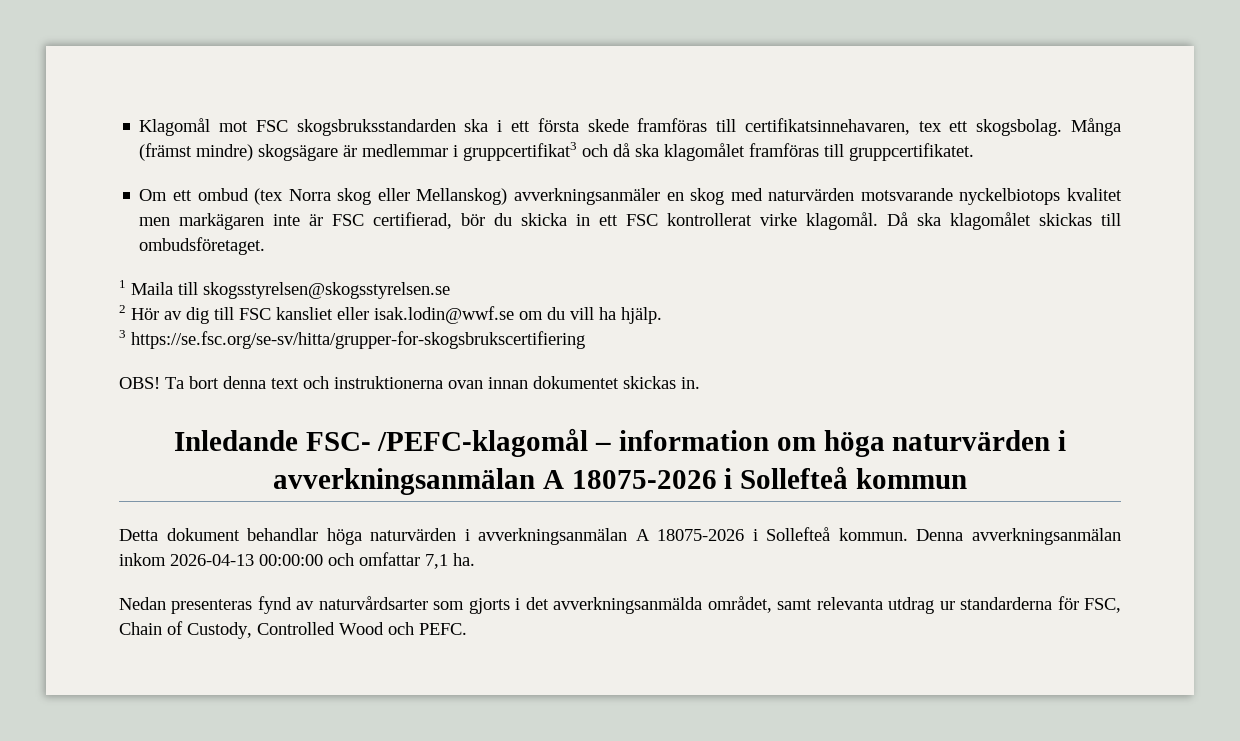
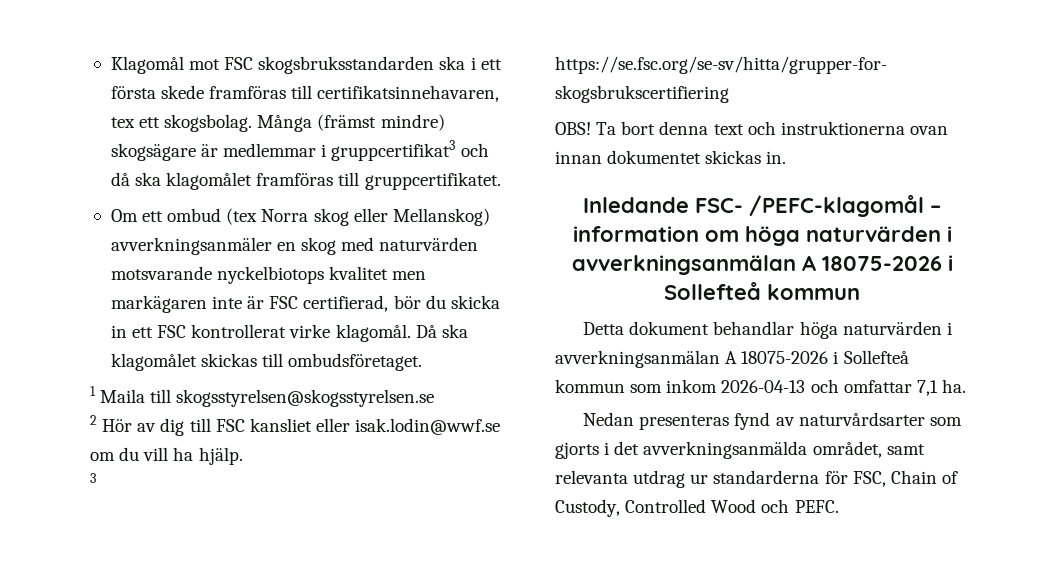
[838,528,1121,545] kommun. Denna avverkningsanmälan -> [555,379,663,393] kommun som
[259,554,323,566] 00:00:00 -> (806, 386) none

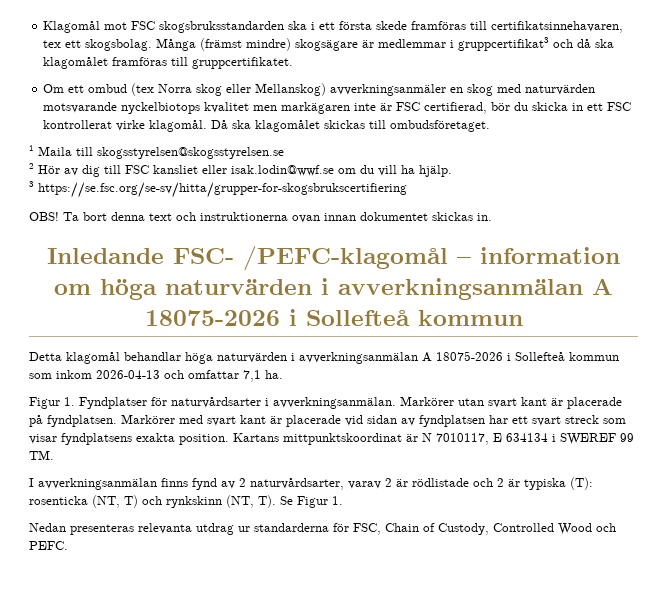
[629,321,710,335] dokument -> [66,352,120,364] klagomål
[583,412,962,430] [555,441,925,459] Nedan presenteras fynd av naturvårdsarter som gjorts i det avverkningsanmälda området, samt -> [29,396,622,409] [29,414,626,427] [29,433,634,445] [29,450,54,460] [29,477,593,490] [29,495,343,508] [29,523,134,535] Figur 1. Fyndplatser för naturvårdsarter i avverkningsanmälan. Markörer utan svart kant är placerade på fyndplatsen. Markörer med svart kant är placerade vid sidan av fyndplatsen har ett svart streck som visar fyndplatsens exakta position. Kartans mittpunktskoordinat är N 7010117, E 634134 i SWEREF 99 TM. // I avverkningsanmälan finns fynd av 2 naturvårdsarter, varav 2 är rödlistade och 2 är typiska (T): rosenticka (NT, T) och rynkskinn (NT, T). Se Figur 1. // Nedan presenteras

